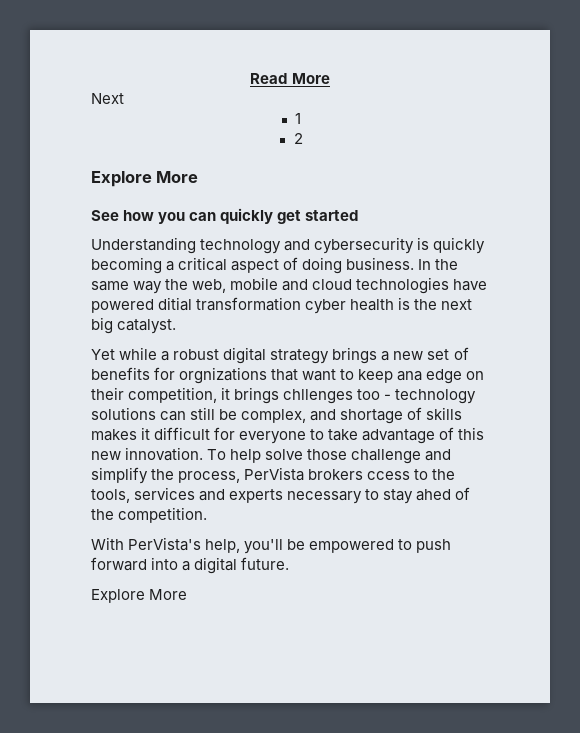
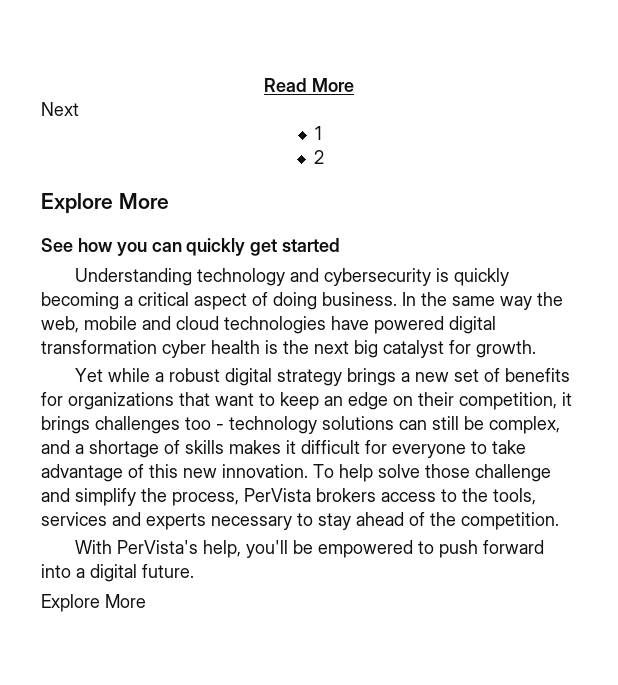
[158,297,193,311] ditial -> [449,316,496,334] digital
[117,319,177,334] catalyst. -> [383,340,536,358] catalyst for growth.
[179,367,268,384] orgnizations -> [68,392,174,410] organizations
[397,371,423,381] ana -> [324,396,343,406] an
[283,389,354,404] chllenges -> [95,416,180,434] challenges
(337, 415) none -> [75,444,84,454] a
[367,471,411,480] ccess -> [381,492,436,502] access
[416,489,452,501] ahed -> [356,512,404,526] ahead

